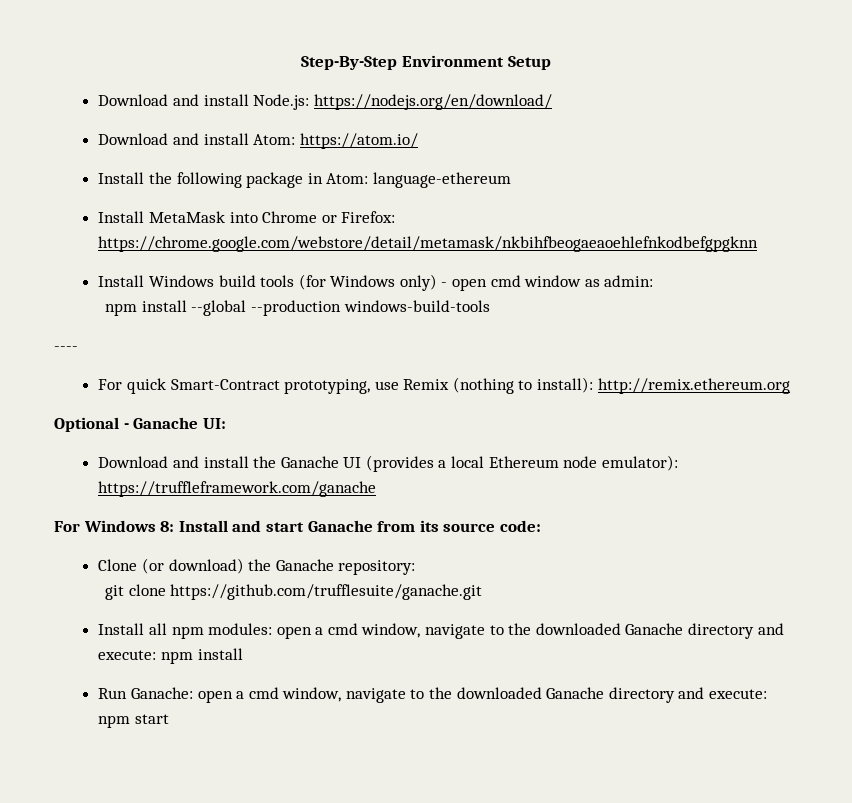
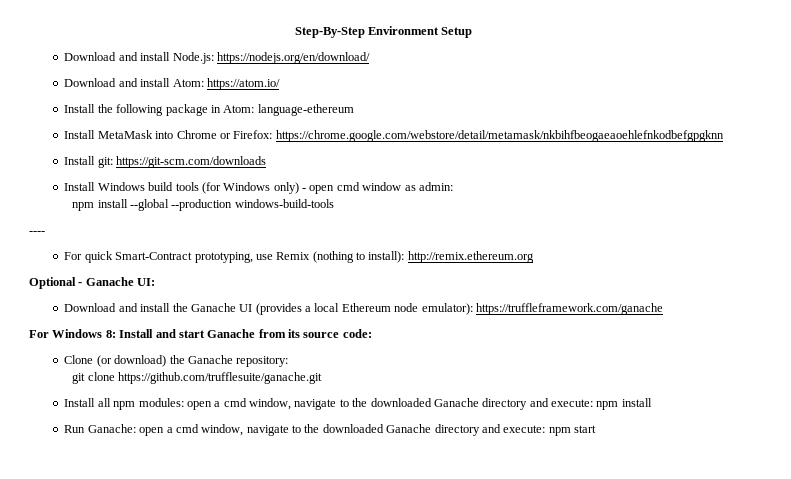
(759, 244) none -> [64,156,267,168] // Install git: https://git-scm.com/downloads

